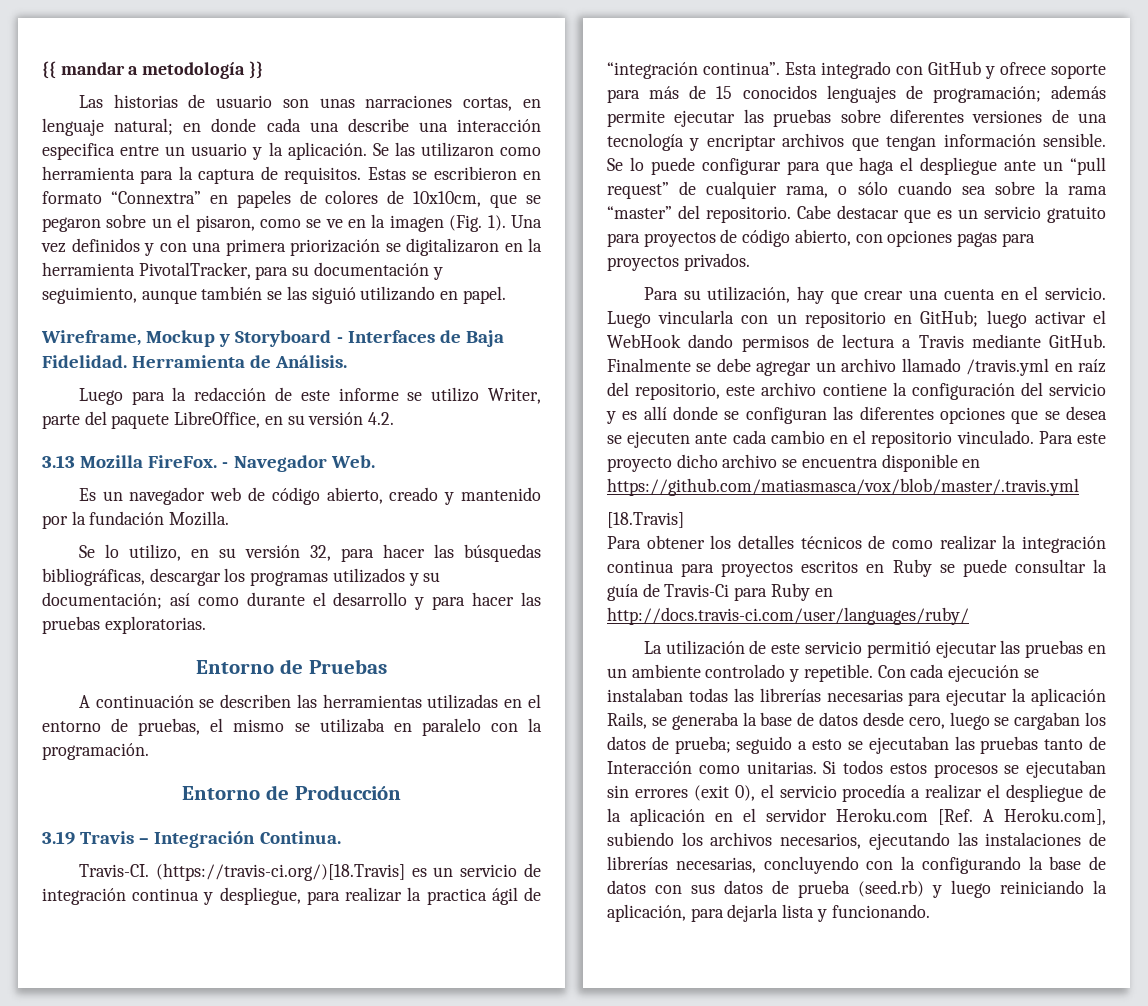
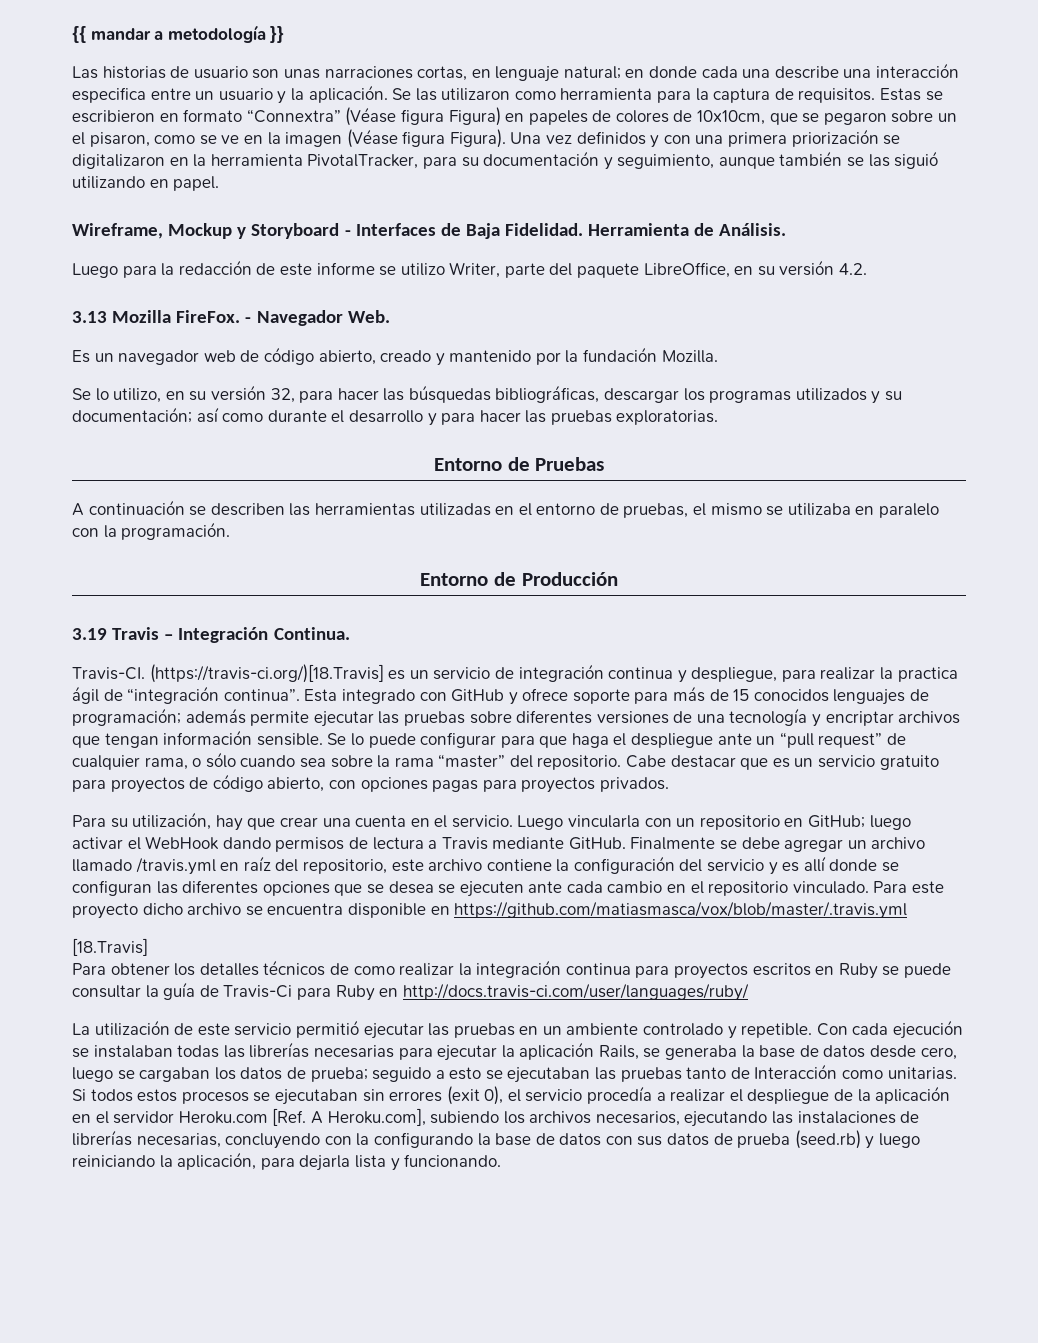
(201, 197) none -> [345,107,501,126] (Véase figura Figura)
[449,215,506,232] (Fig. 1). -> [346,129,506,148] (Véase figura Figura).

